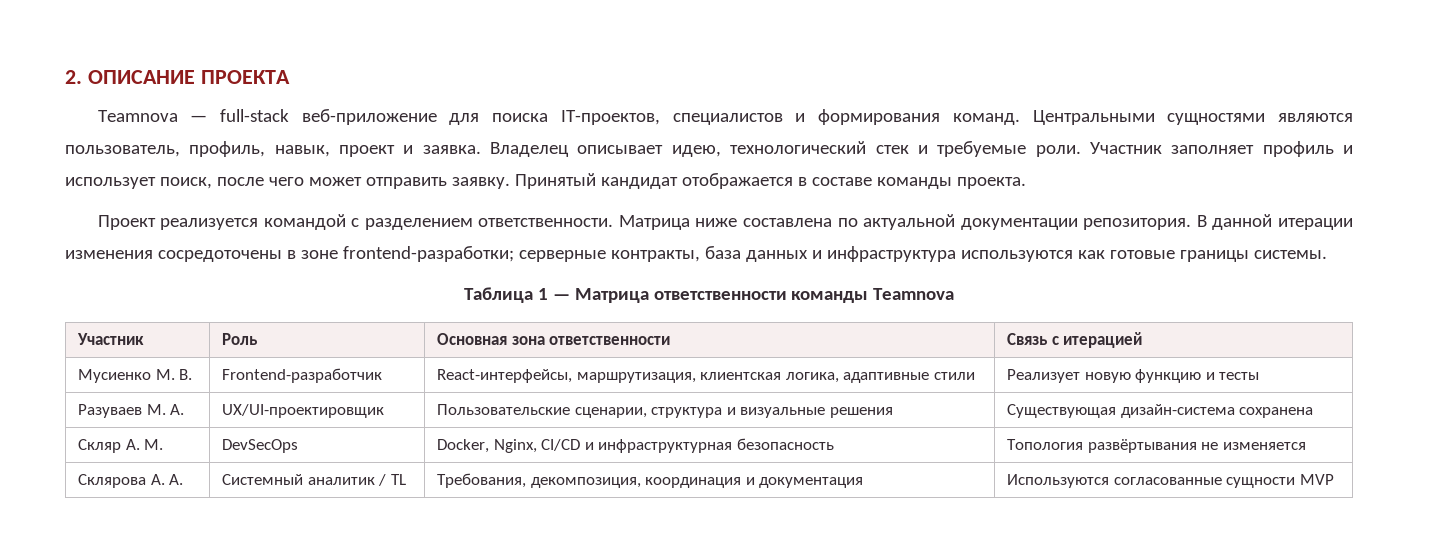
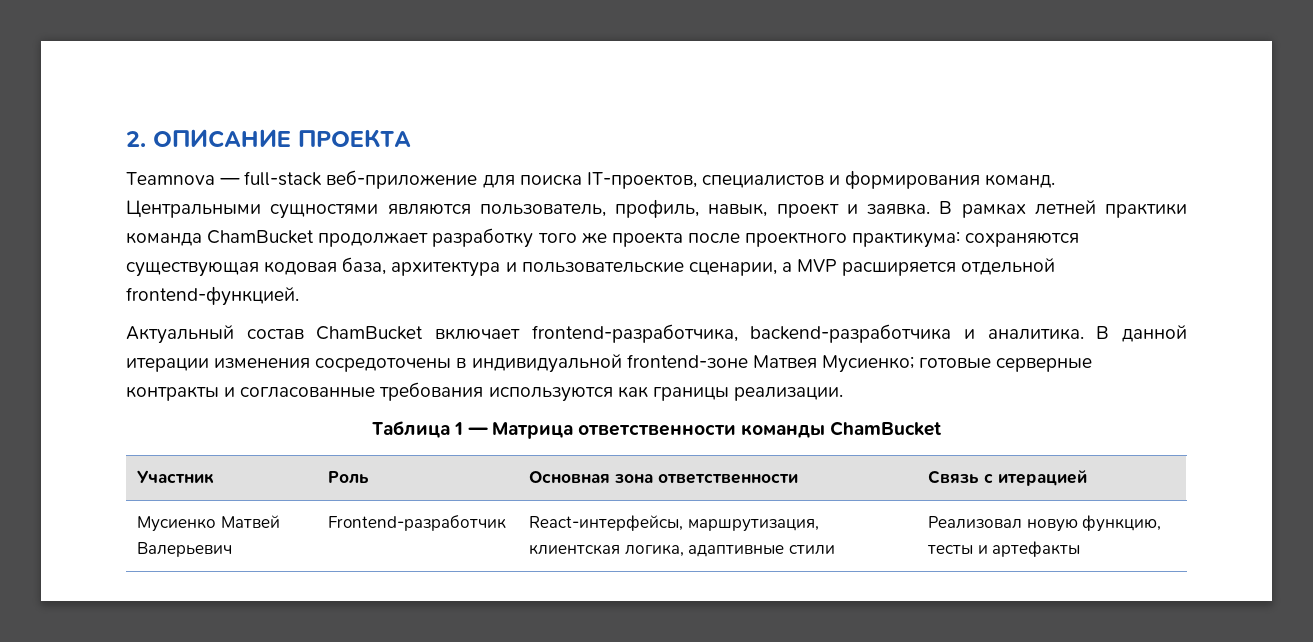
[490,141,1353,157] [65,173,1026,189] [97,214,1192,230] Владелец описывает идею, технологический стек и требуемые роли. Участник заполняет профиль и использует поиск, после чего может отправить заявку. Принятый кандидат отображается в составе команды проекта. // Проект реализуется командой с разделением ответственности. Матрица ниже составлена по актуальной документации репозитория. -> [939,200,1187,218] [126,228,1080,248] [126,257,1056,277] [126,286,299,306] [126,324,1084,344] В рамках летней практики команда ChamBucket продолжает разработку того же проекта после проектного практикума: сохраняются существующая кодовая база, архитектура и пользовательские сценарии, а MVP расширяется отдельной frontend-функцией. // Актуальный состав ChamBucket включает frontend-разработчика, backend-разработчика и аналитика.
[300,246,1327,262] зоне frontend-разработки; серверные контракты, база данных и инфраструктура используются как готовые границы системы. -> [471,354,1093,373] [126,382,843,402] индивидуальной frontend-зоне Матвея Мусиенко; готовые серверные контракты и согласованные требования используются как границы реализации.
[873,288,955,300] Teamnova -> [830,421,942,436] ChamBucket
[155,369,193,380] М. В. -> [220,515,280,528] [136,542,232,557] Матвей Валерьевич
[1007,369,1260,383] [78,404,185,418] [222,404,385,418] [437,404,893,418] [1007,404,1314,418] [78,439,164,453] [222,439,299,453] [437,438,834,453] [1007,439,1306,453] [78,474,184,488] [222,474,406,486] [437,473,864,488] [1007,474,1334,488] Реализует новую функцию и тесты // Разуваев М. А. | UX/UI-проектировщик | Пользовательские сценарии, структура и визуальные решения | Существующая дизайн-система сохранена // Скляр А. М. | DevSecOps | Docker, Nginx, CI/CD и инфраструктурная безопасность | Топология развёртывания не изменяется // Склярова А. А. | Системный аналитик / TL | Требования, декомпозиция, координация и документация | Используются согласованные сущности MVP -> [927,515,1162,532] [926,541,1081,557] Реализовал новую функцию, тесты и артефакты

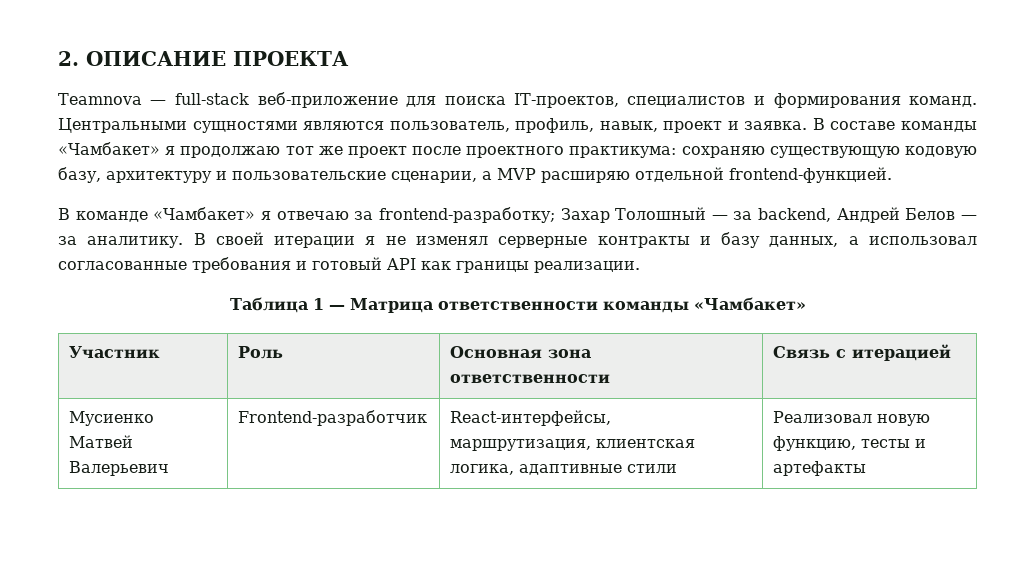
[961,200,1187,218] [126,228,1080,248] [126,257,501,277] рамках летней практики команда ChamBucket продолжает разработку того же проекта после проектного практикума: сохраняются существующая кодовая база, архитектура -> [830,121,977,132] [58,142,977,158] [58,167,212,183] составе команды «Чамбакет» я продолжаю тот же проект после проектного практикума: сохраняю существующую кодовую базу, архитектуру
[842,262,957,276] расширяется -> [541,171,630,183] расширяю
[126,324,1187,344] [126,354,1093,373] [126,382,613,402] Актуальный состав ChamBucket включает frontend-разработчика, backend-разработчика и аналитика. В данной итерации изменения сосредоточены в индивидуальной frontend-зоне Матвея Мусиенко; готовые серверные контракты и согласованные требования используются -> [58,207,977,223] [58,232,978,248] [58,257,416,273] В команде «Чамбакет» я отвечаю за frontend-разработку; Захар Толошный — за backend, Андрей Белов — за аналитику. В своей итерации я не изменял серверные контракты и базу данных, а использовал согласованные требования и готовый API
[830,421,942,436] ChamBucket -> [693,297,806,311] «Чамбакет»

